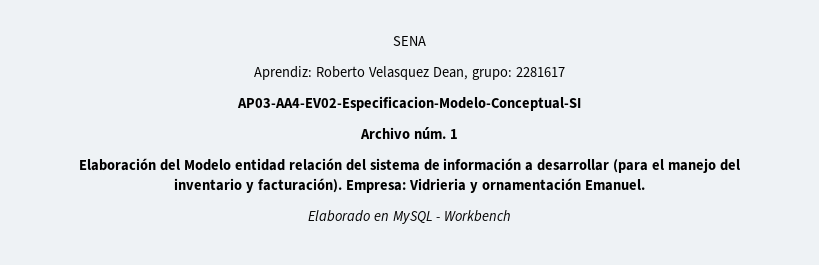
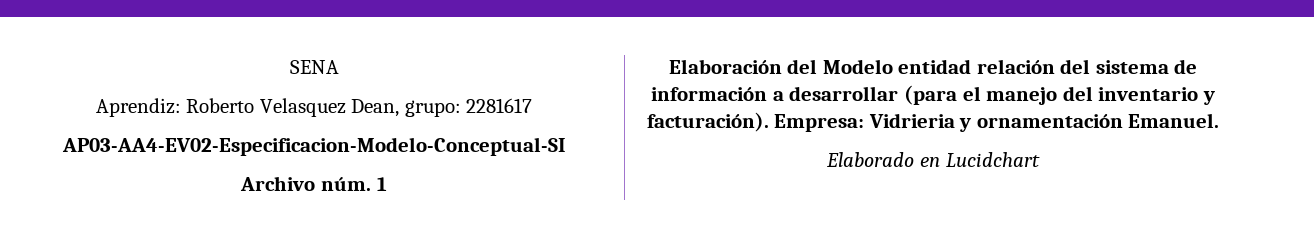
[392,210,512,224] MySQL - Workbench -> [945,152,1040,167] Lucidchart

